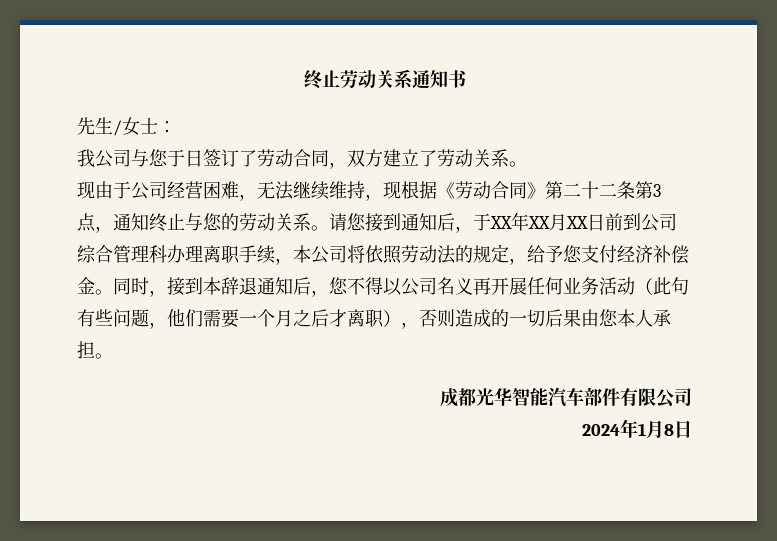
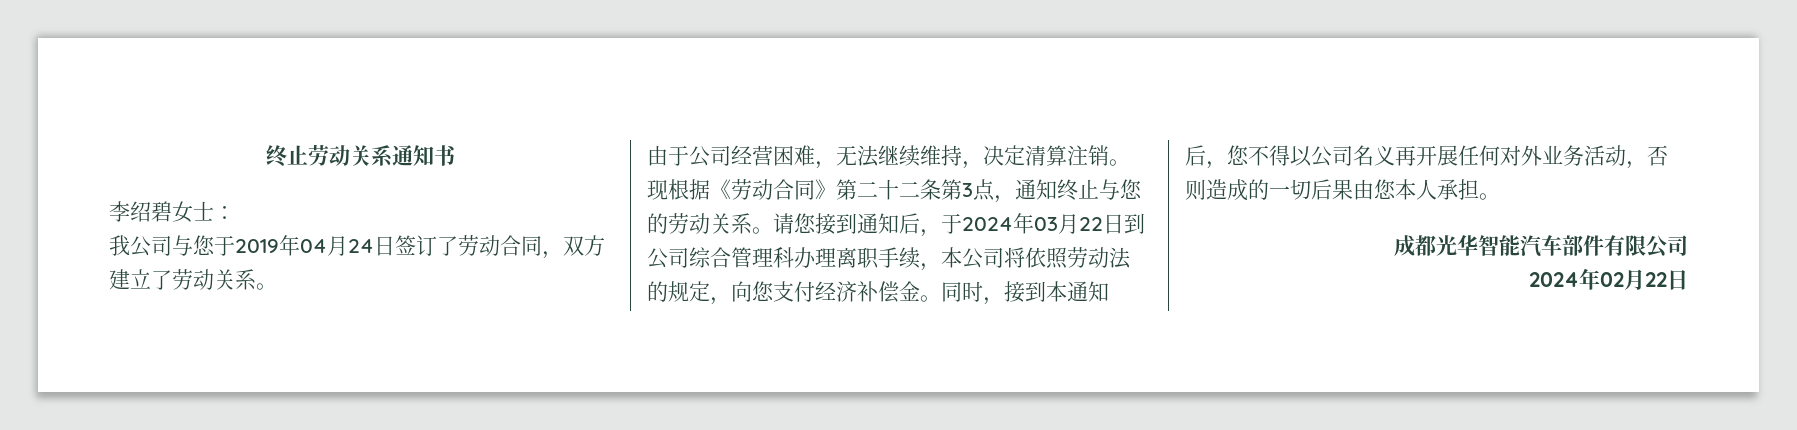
[77,117,122,136] 先生/ -> [109,201,172,222] 李绍碧
(185, 158) none -> [235,235,374,256] 2019年04月24
[77,181,95,199] 现 -> (277, 286) none
(383, 197) none -> [983,145,1130,166] 决定清算注销。
[490,212,623,231] XX年XX月XX日前 -> [962,213,1124,234] 2024年03月22日
[527,245,563,263] 给予 -> [731,281,752,302] 向
[221,277,257,295] 辞退 -> (1067, 291) none
(563, 286) none -> [1500,145,1542,166] 对外
[635,277,689,295] [77,309,401,329] （此句有些问题，他们需要一个月之后才离职） -> (1626, 155) none
[638,420,674,439] 1月8 -> [1600,269,1667,290] 02月22

